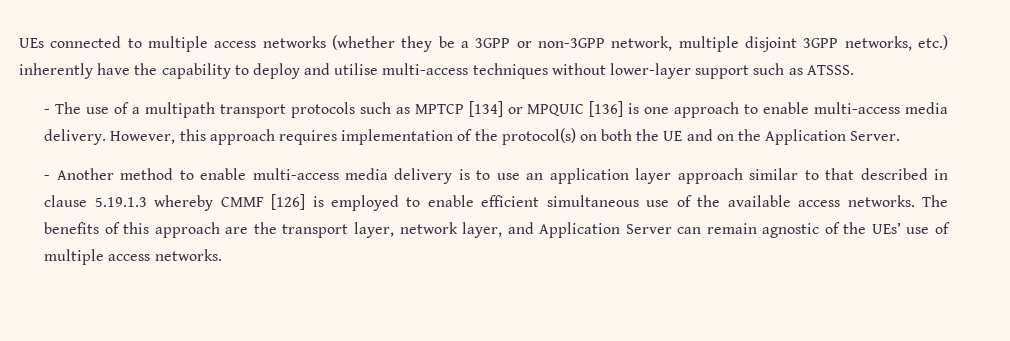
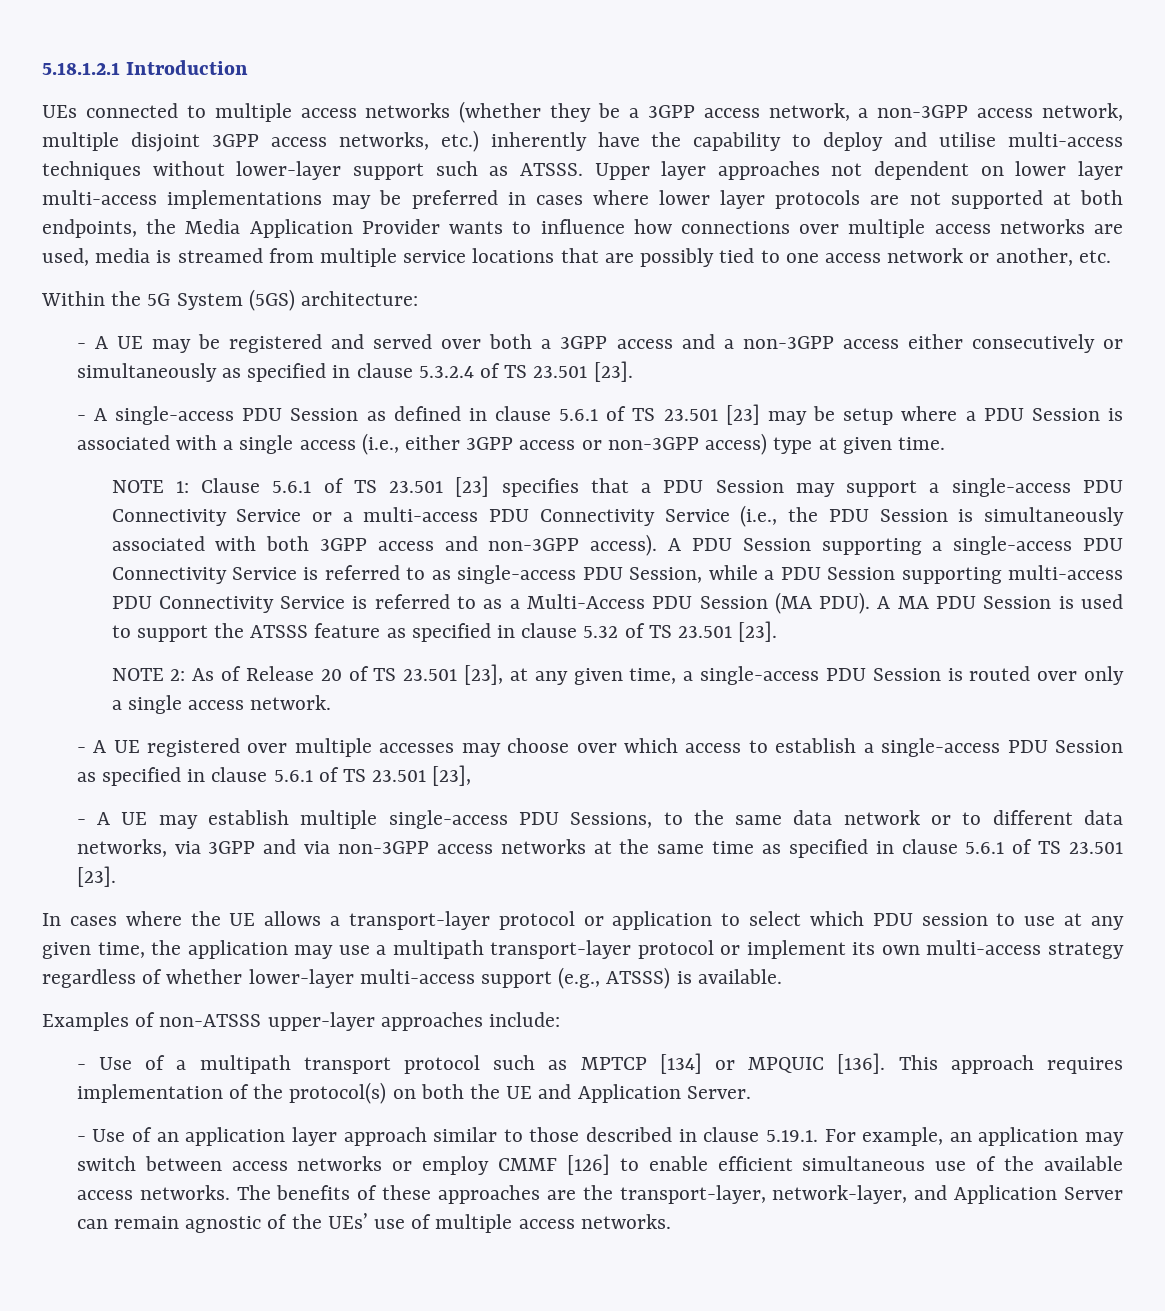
(19, 43) none -> [42,60,249,75] 5.18.1.2.1 Introduction //
[516,38,605,48] or non-3GPP -> [703,103,1034,121] access network, a non-3GPP access
(839, 43) none -> [270,137,327,147] access
[44,102,110,114] // - The use -> [594,161,1123,180] [42,190,1123,209] [42,219,1123,238] [42,248,1111,267] [41,289,419,311] [76,334,1123,353] [76,361,633,382] [76,404,1123,425] [76,433,945,455] [111,476,1124,497] [111,505,1124,527] [111,534,1123,556] [111,565,1123,584] [111,592,1124,614] [111,621,778,642] [111,664,1124,685] [111,695,332,714] [76,738,1124,757] [76,765,472,786] [76,810,1124,829] [76,839,1124,858] [76,866,116,887] [42,911,1125,930] [42,940,1124,959] [42,967,782,989] [42,1012,561,1031] [76,1057,132,1070] Upper layer approaches not dependent on lower layer multi-access implementations may be preferred in cases where lower layer protocols are not supported at both endpoints, the Media Application Provider wants to influence how connections over multiple access networks are used, media is streamed from multiple service locations that are possibly tied to one access network or another, etc. // Within the 5G System (5GS) architecture: // - A UE may be registered and served over both a 3GPP access and a non-3GPP access either consecutively or simultaneously as specified in clause 5.3.2.4 of TS 23.501 [23]. // - A single-access PDU Session as defined in clause 5.6.1 of TS 23.501 [23] may be setup where a PDU Session is associated with a single access (i.e., either 3GPP access or non-3GPP access) type at given time. // NOTE 1: Clause 5.6.1 of TS 23.501 [23] specifies that a PDU Session may support a single-access PDU Connectivity Service or a multi-access PDU Connectivity Service (i.e., the PDU Session is simultaneously associated with both 3GPP access and non-3GPP access). A PDU Session supporting a single-access PDU Connectivity Service is referred to as single-access PDU Session, while a PDU Session supporting multi-access PDU Connectivity Service is referred to as a Multi-Access PDU Session (MA PDU). A MA PDU Session is used to support the ATSSS feature as specified in clause 5.32 of TS 23.501 [23]. // NOTE 2: As of Release 20 of TS 23.501 [23], at any given time, a single-access PDU Session is routed over only a single access network. // - A UE registered over multiple accesses may choose over which access to establish a single-access PDU Session as specified in clause 5.6.1 of TS 23.501 [23], // - A UE may establish multiple single-access PDU Sessions, to the same data network or to different data networks, via 3GPP and via non-3GPP access networks at the same time as specified in clause 5.6.1 of TS 23.501 [23]. // In cases where the UE allows a transport-layer protocol or application to select which PDU session to use at any given time, the application may use a multipath transport-layer protocol or implement its own multi-access strategy regardless of whether lower-layer multi-access support (e.g., ATSSS) is available. // Examples of non-ATSSS upper-layer approaches include: // - Use
[290,102,355,118] protocols -> [403,1055,480,1074] protocol
[589,101,948,118] [44,129,206,145] [136] is one approach to enable multi-access media delivery. However, this -> [837,1053,938,1074] [136]. This
[716,129,762,141] on the -> (572, 1091) none
[56,168,520,184] Another method to enable multi-access media delivery is to use -> [92,1127,153,1142] Use of
[825,168,855,180] that -> [529,1127,580,1142] those
[94,194,399,211] 5.19.1.3 whereby CMMF [126] is employed -> [765,1127,1125,1146] [76,1154,610,1175] 5.19.1. For example, an application may switch between access networks or employ CMMF [126]
[123,222,503,238] this approach are the transport layer, network layer, -> [382,1185,908,1204] these approaches are the transport-layer, network-layer,

